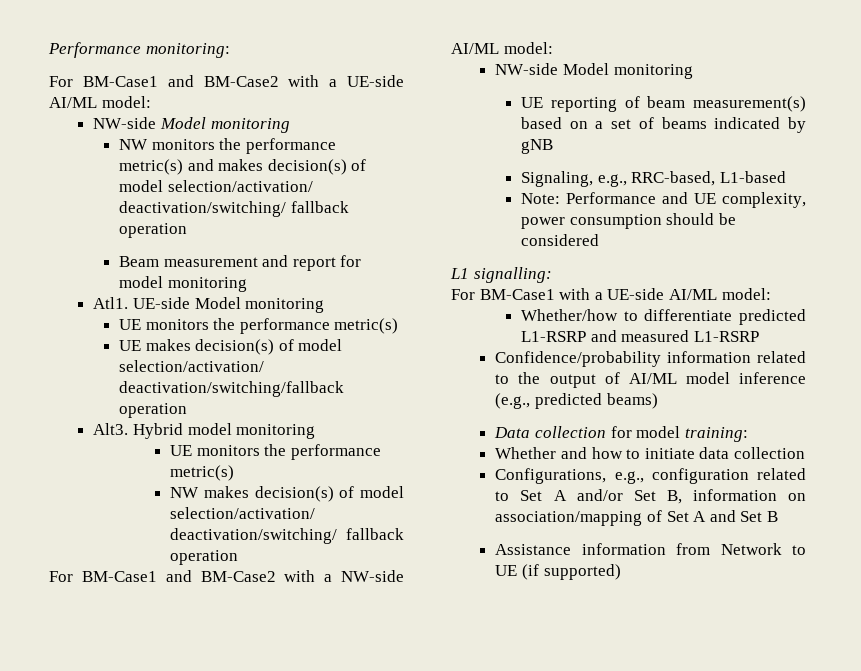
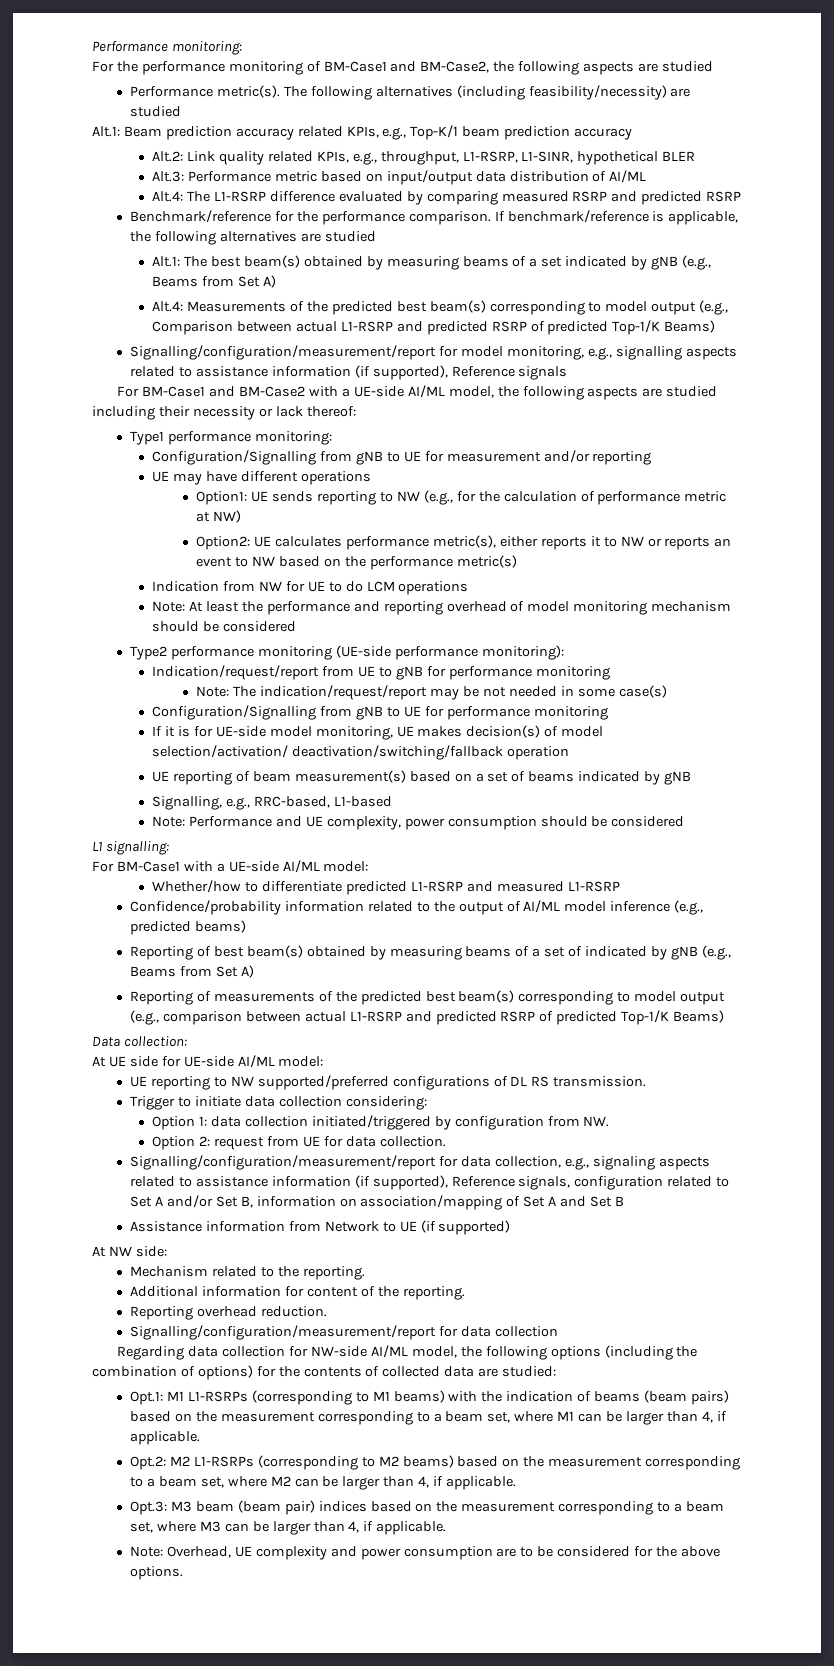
(230, 50) none -> [92,61,713,75] [130,85,691,100] [130,106,182,117] [92,125,633,140] [152,151,696,165] [152,170,647,185] [152,191,742,205] [130,210,739,225] [130,231,376,245] [152,255,711,270] [152,275,276,288] [152,300,729,315] [152,320,716,335] [130,345,737,360] [130,365,568,380] // For the performance monitoring of BM-Case1 and BM-Case2, the following aspects are studied // Performance metric(s). The following alternatives (including feasibility/necessity) are studied // Alt.1: Beam prediction accuracy related KPIs, e.g., Top-K/1 beam prediction accuracy // Alt.2: Link quality related KPIs, e.g., throughput, L1-RSRP, L1-SINR, hypothetical BLER // Alt.3: Performance metric based on input/output data distribution of AI/ML // Alt.4: The L1-RSRP difference evaluated by comparing measured RSRP and predicted RSRP // Benchmark/reference for the performance comparison. If benchmark/reference is applicable, the following alternatives are studied // Alt.1: The best beam(s) obtained by measuring beams of a set indicated by gNB (e.g., Beams from Set A) // Alt.4: Measurements of the predicted best beam(s) corresponding to model output (e.g., Comparison between actual L1-RSRP and predicted RSRP of predicted Top-1/K Beams) // Signalling/configuration/measurement/report for model monitoring, e.g., signalling aspects related to assistance information (if supported), Reference signals
[101,96,151,108] [93,117,290,133] [118,138,336,154] [118,159,367,175] [118,180,313,192] [118,201,349,217] [118,223,187,238] [118,255,362,271] [118,276,247,292] [93,297,325,313] [118,318,399,334] model: // NW-side Model monitoring // NW monitors the performance metric(s) and makes decision(s) of model selection/activation/ deactivation/switching/ fallback operation // Beam measurement and report for model monitoring // Atl1. UE-side Model monitoring // UE monitors the performance metric(s) // -> [448,386,718,400] [92,406,356,420] [130,431,332,445] [152,450,652,465] [152,471,371,485] [196,490,727,505] [196,510,242,523] [196,535,732,550] [196,555,517,570] [152,581,469,595] [152,601,732,615] [152,621,296,632] [130,645,564,660] [152,665,610,680] [196,685,667,700] [152,705,608,720] [152,726,393,740] model, the following aspects are studied including their necessity or lack thereof: // Type1 performance monitoring: // Configuration/Signalling from gNB to UE for measurement and/or reporting // UE may have different operations // Option1: UE sends reporting to NW (e.g., for the calculation of performance metric at NW) // Option2: UE calculates performance metric(s), either reports it to NW or reports an event to NW based on the performance metric(s) // Indication from NW for UE to do LCM operations // Note: At least the performance and reporting overhead of model monitoring mechanism should be considered // Type2 performance monitoring (UE-side performance monitoring): // Indication/request/report from UE to gNB for performance monitoring // Note: The indication/request/report may be not needed in some case(s) // Configuration/Signalling from gNB to UE for performance monitoring // If it is for UE-side model monitoring,
[93,423,316,439] [170,444,382,460] [170,465,235,481] [170,486,404,502] [170,507,316,519] [170,528,404,544] [170,550,239,565] [49,570,404,582] [451,42,553,54] [495,63,693,79] // Alt3. Hybrid model monitoring // UE monitors the performance metric(s) // NW makes decision(s) of model selection/activation/ deactivation/switching/ fallback operation // For BM-Case1 and BM-Case2 with a NW-side AI/ML model: // NW-side Model monitoring -> (569, 753) none
[520,171,593,187] Signaling, -> [152,796,223,810] Signalling,
[494,426,748,442] [495,447,805,459] [495,468,644,484] Data collection for model training: // Whether and how to initiate data collection // Configurations, e.g., -> [130,945,731,960] [130,965,254,978] [130,990,726,1005] [130,1010,725,1025] [92,1036,187,1047] [92,1055,324,1068] [130,1075,647,1090] [130,1096,427,1110] [152,1115,610,1130] [152,1136,446,1150] [130,1155,710,1170] [130,1175,571,1190] Reporting of best beam(s) obtained by measuring beams of a set of indicated by gNB (e.g., Beams from Set A) // Reporting of measurements of the predicted best beam(s) corresponding to model output (e.g., comparison between actual L1-RSRP and predicted RSRP of predicted Top-1/K Beams) // Data collection: // At UE side for UE-side AI/ML model: // UE reporting to NW supported/preferred configurations of DL RS transmission. // Trigger to initiate data collection considering: // Option 1: data collection initiated/triggered by configuration from NW. // Option 2: request from UE for data collection. // Signalling/configuration/measurement/report for data collection, e.g., signaling aspects related to assistance information (if supported), Reference signals,
(621, 572) none -> [92,1246,167,1257] [130,1266,365,1280] [130,1286,465,1300] [130,1306,327,1320] [130,1325,558,1340] [117,1345,698,1360] [92,1365,557,1380] [130,1390,729,1405] [130,1411,727,1425] [130,1431,201,1445] [130,1455,741,1470] [130,1476,517,1490] [130,1500,724,1515] [130,1521,447,1535] [130,1546,720,1560] [130,1566,184,1580] // At NW side: // Mechanism related to the reporting. // Additional information for content of the reporting. // Reporting overhead reduction. // Signalling/configuration/measurement/report for data collection // Regarding data collection for NW-side AI/ML model, the following options (including the combination of options) for the contents of collected data are studied: // Opt.1: M1 L1-RSRPs (corresponding to M1 beams) with the indication of beams (beam pairs) based on the measurement corresponding to a beam set, where M1 can be larger than 4, if applicable. // Opt.2: M2 L1-RSRPs (corresponding to M2 beams) based on the measurement corresponding to a beam set, where M2 can be larger than 4, if applicable. // Opt.3: M3 beam (beam pair) indices based on the measurement corresponding to a beam set, where M3 can be larger than 4, if applicable. // Note: Overhead, UE complexity and power consumption are to be considered for the above options.

